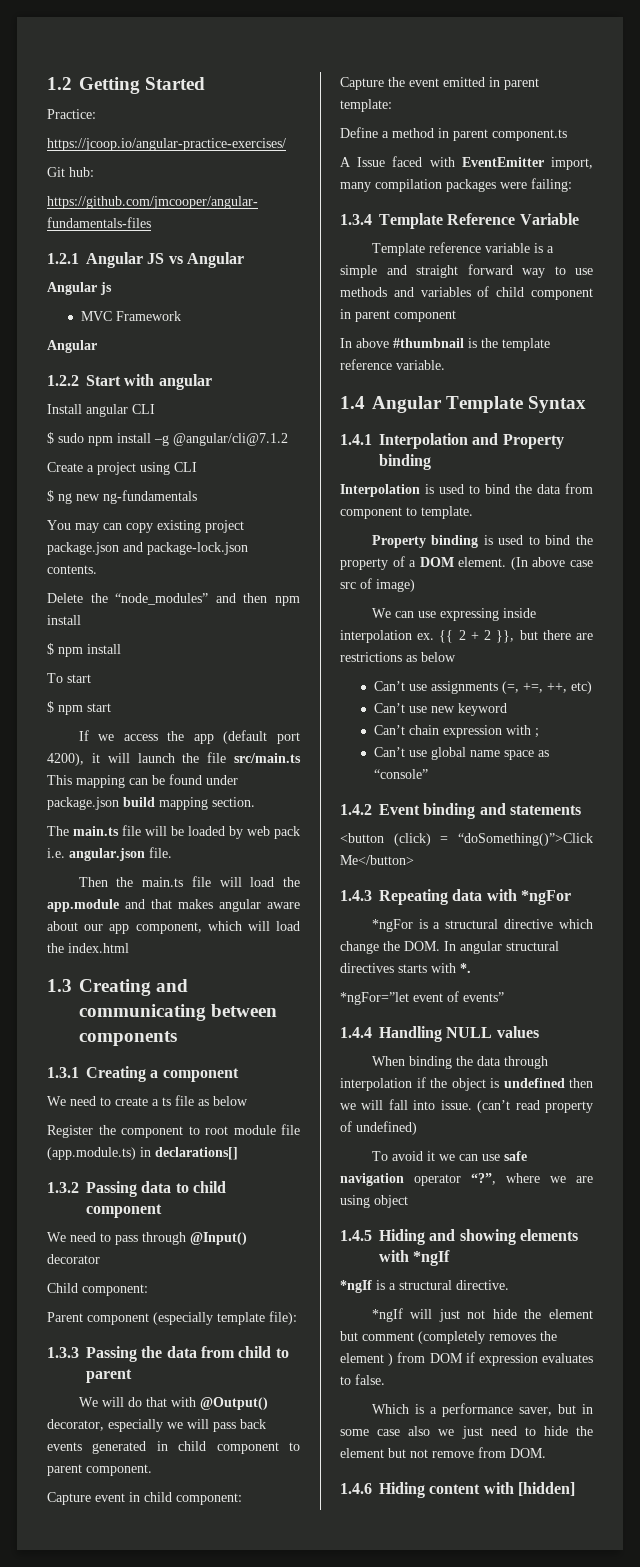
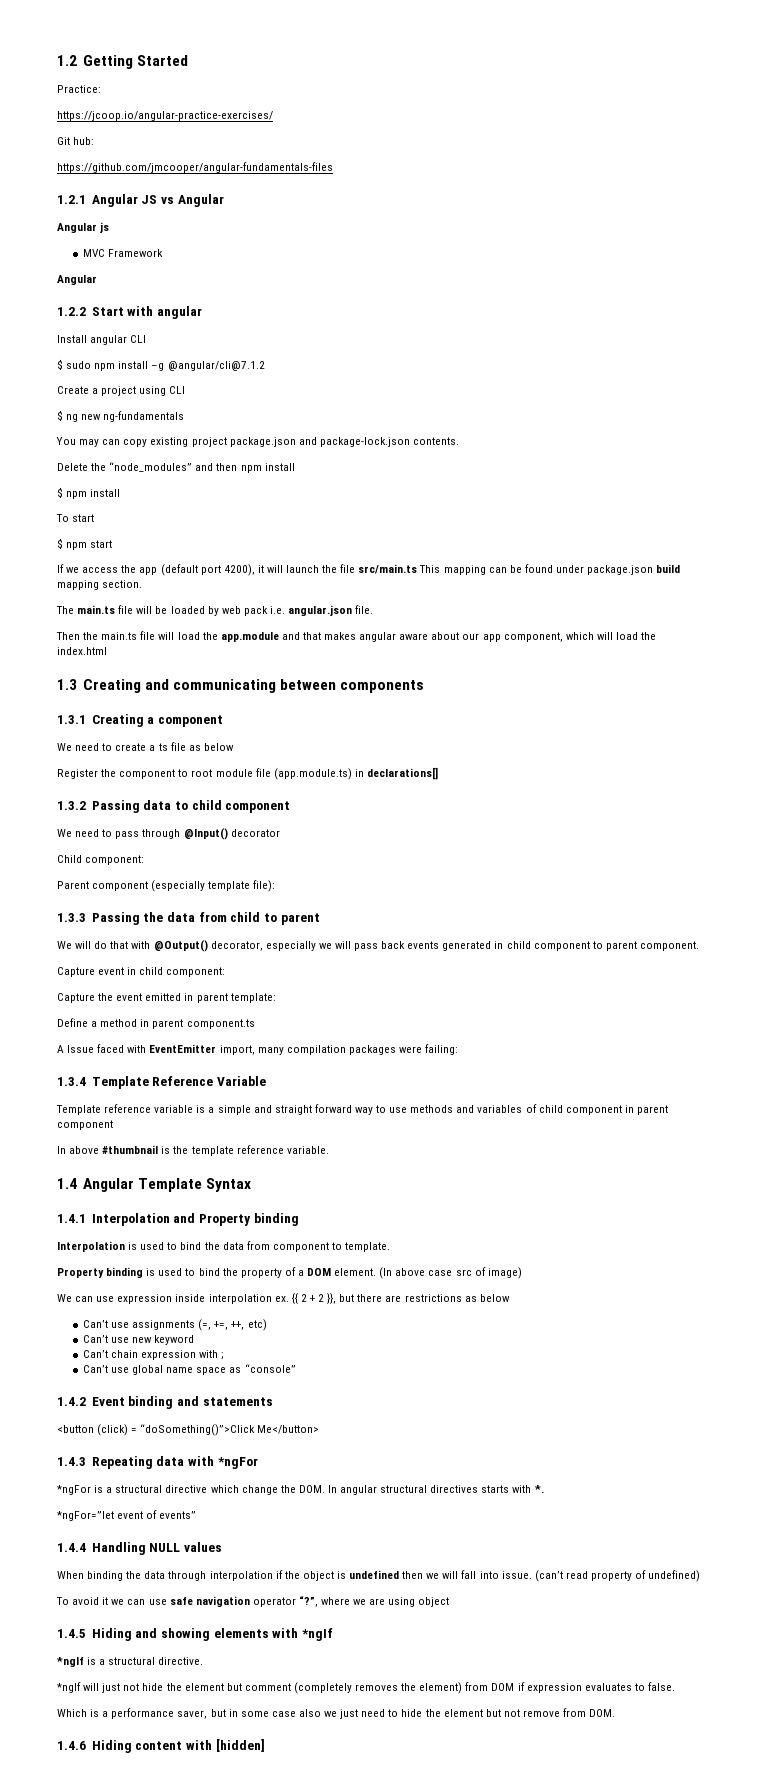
[439,608,499,621] expressing -> [117,1294,173,1304] expression
[340,1353,394,1366] element ) -> [419,1682,463,1694] element)

